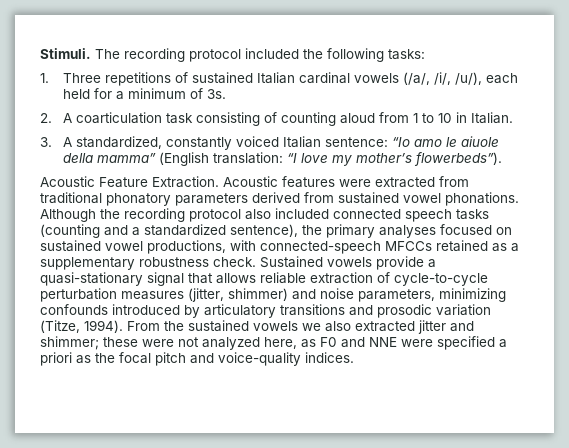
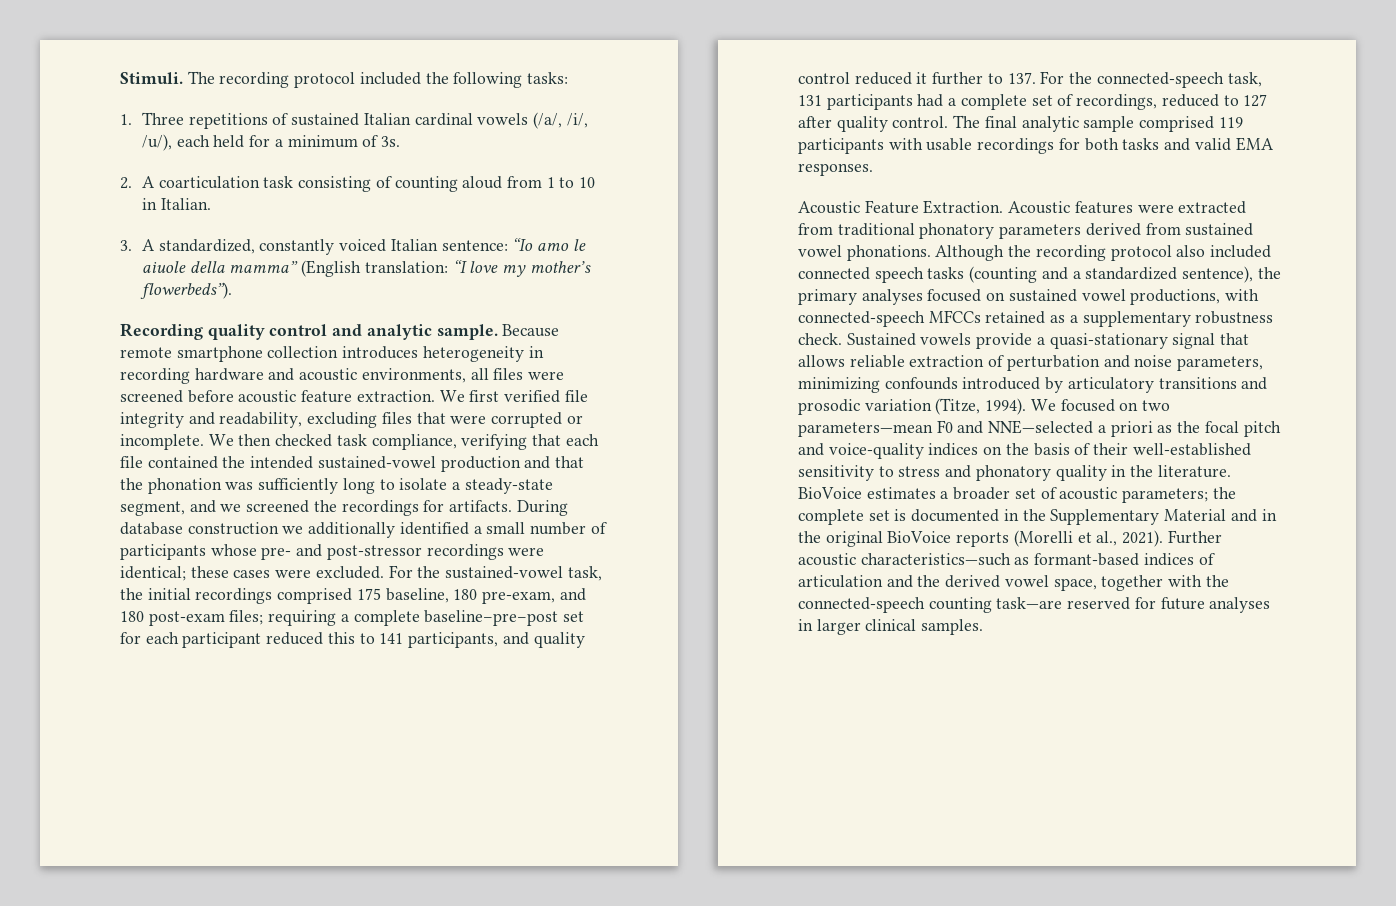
(503, 159) none -> [120,323,560,340] [120,346,544,362] [120,368,565,384] [120,390,588,403] [120,412,583,428] [120,434,599,450] [120,456,585,472] [120,478,553,494] [120,500,568,516] [120,522,607,538] [120,544,545,560] [120,565,602,581] [120,588,586,604] [120,610,585,626] [120,632,585,648] [798,71,1262,88] [798,94,1268,110] [798,115,1243,132] [798,137,1274,154] [798,163,873,176] // Recording quality control and analytic sample. Because remote smartphone collection introduces heterogeneity in recording hardware and acoustic environments, all files were screened before acoustic feature extraction. We first verified file integrity and readability, excluding files that were corrupted or incomplete. We then checked task compliance, verifying that each file contained the intended sustained-vowel production and that the phonation was sufficiently long to isolate a steady-state segment, and we screened the recordings for artifacts. During database construction we additionally identified a small number of participants whose pre- and post-stressor recordings were identical; these cases were excluded. For the sustained-vowel task, the initial recordings comprised 175 baseline, 180 pre-exam, and 180 post-exam files; requiring a complete baseline–pre–post set for each participant reduced this to 141 participants, and quality control reduced it further to 137. For the connected-speech task, 131 participants had a complete set of recordings, reduced to 127 after quality control. The final analytic sample comprised 119 participants with usable recordings for both tasks and valid EMA responses.
[394,273,488,286] [40,288,288,302] cycle-to-cycle perturbation measures (jitter, shimmer) -> [1006,355,1100,371] perturbation
[127,320,474,334] [40,336,495,350] From the sustained vowels we also extracted jitter and shimmer; these were not analyzed here, as F0 and NNE were specified -> [1030,399,1171,412] [798,420,1094,437] We focused on two parameters—mean F0 and NNE—selected
[305,352,354,363] indices. -> [928,443,1251,456] [798,465,1231,481] [798,487,1236,503] [798,509,1277,525] [798,530,1222,547] [798,553,1215,566] [798,575,1229,591] [798,597,1271,613] [798,619,984,635] indices on the basis of their well-established sensitivity to stress and phonatory quality in the literature. BioVoice estimates a broader set of acoustic parameters; the complete set is documented in the Supplementary Material and in the original BioVoice reports (Morelli et al., 2021). Further acoustic characteristics—such as formant-based indices of articulation and the derived vowel space, together with the connected-speech counting task—are reserved for future analyses in larger clinical samples.

